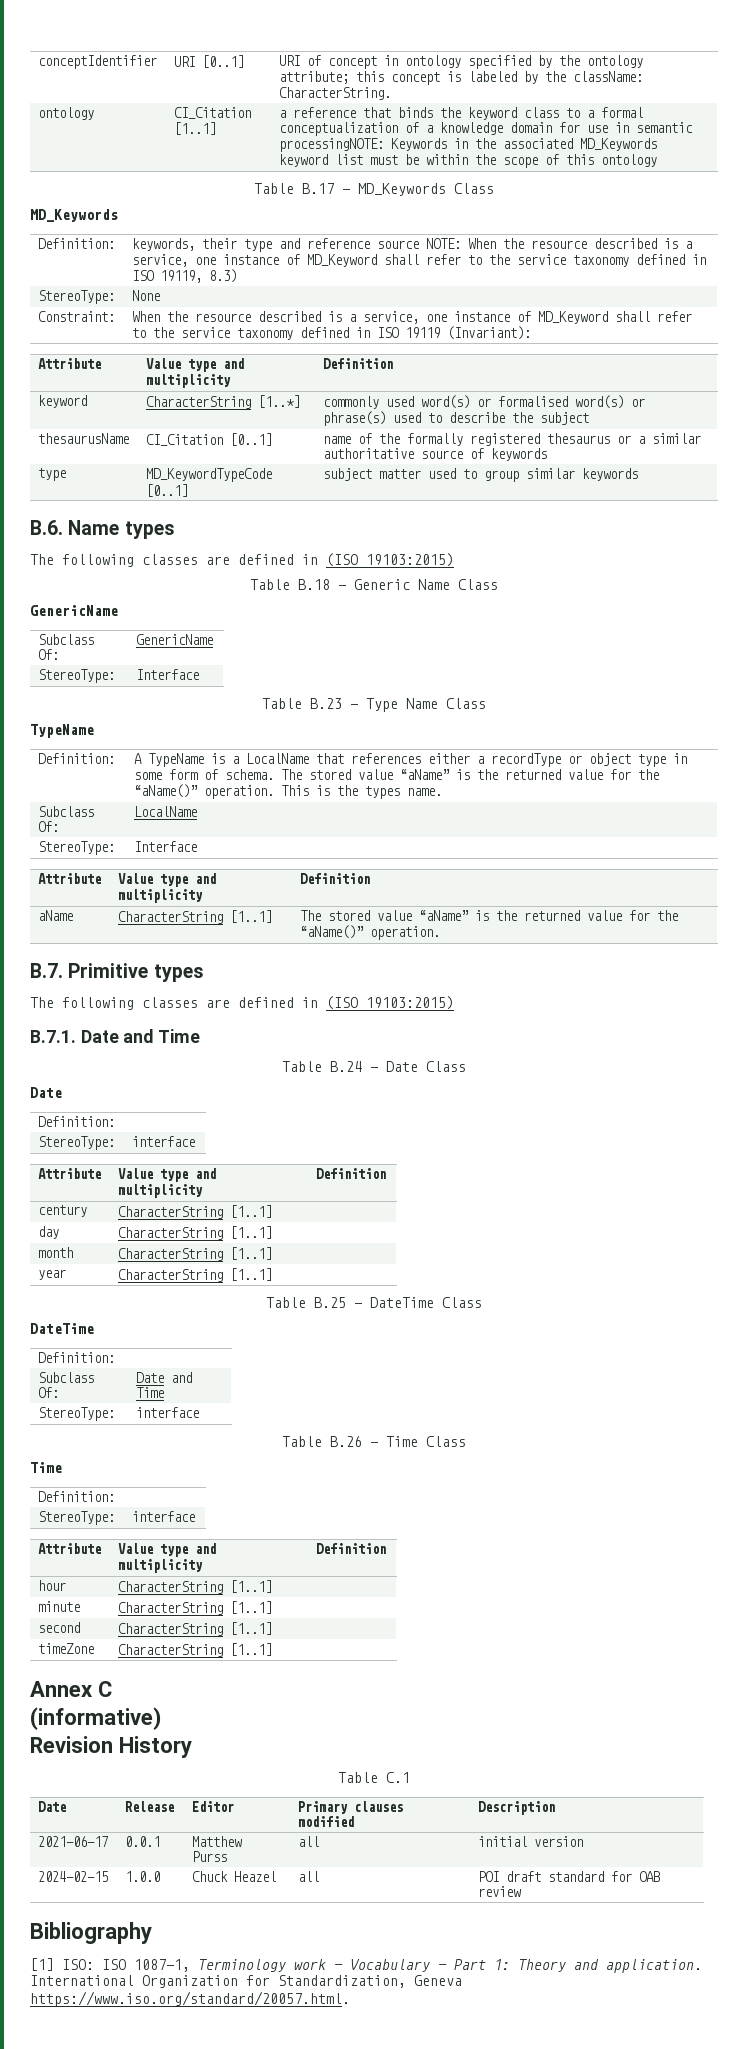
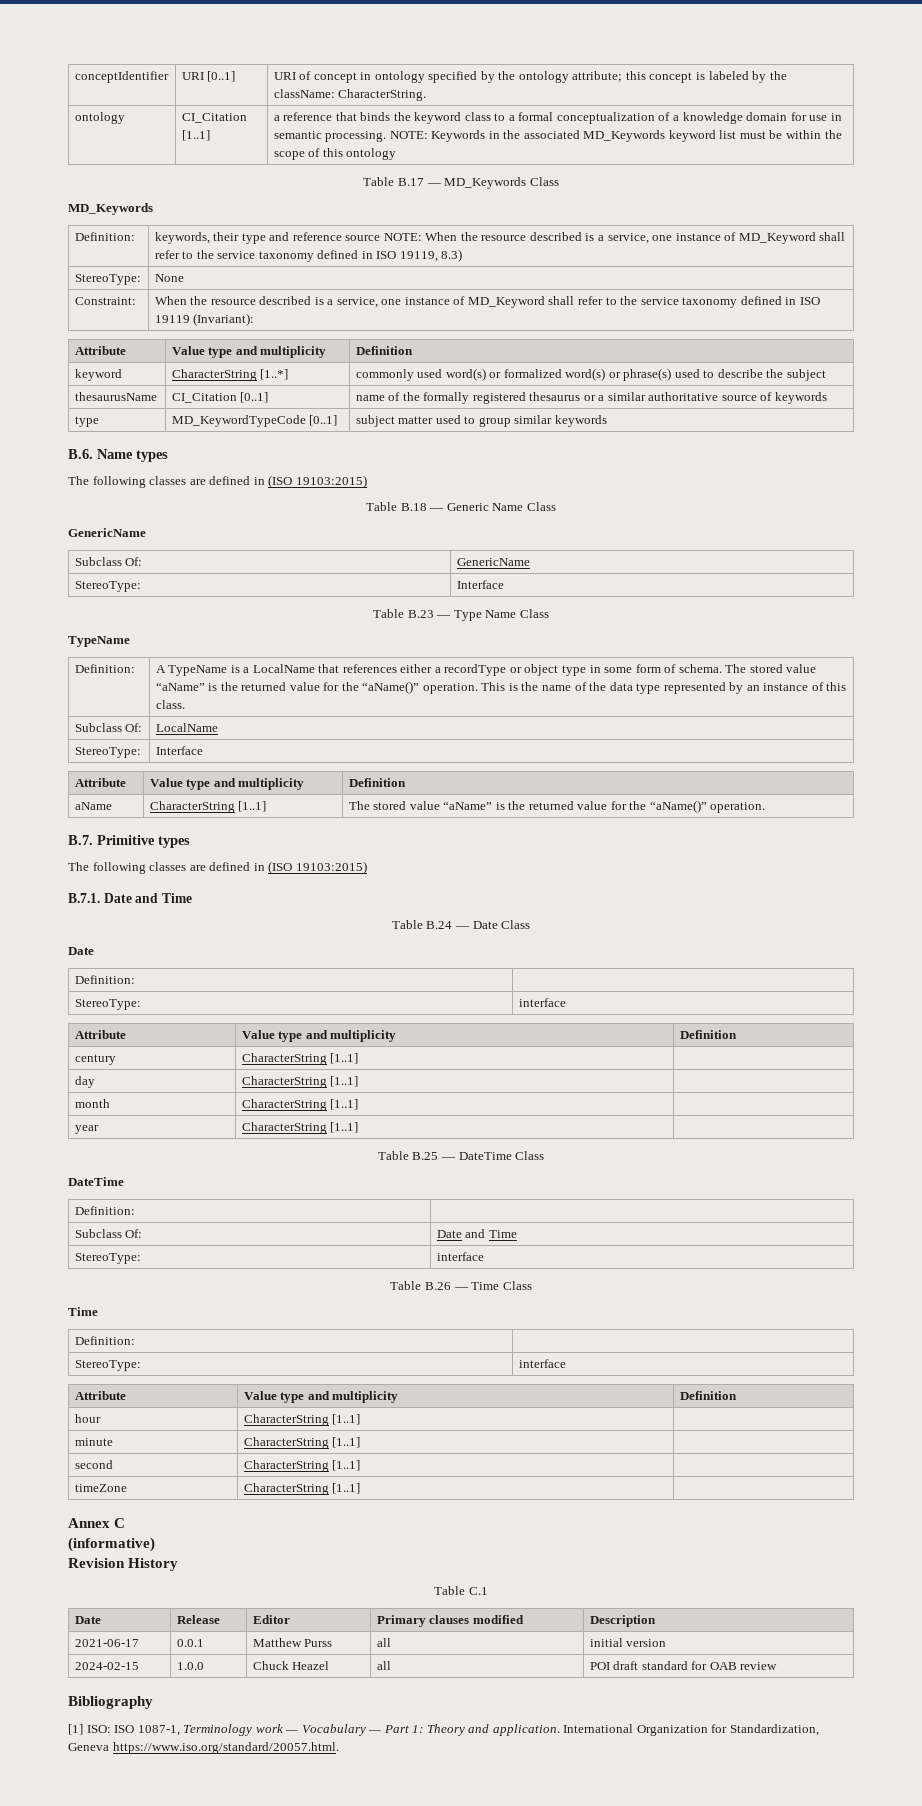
[279,138,385,152] processingNOTE: -> [325,131,428,142] processing. NOTE:
[498,396,569,407] formalised -> [503,369,562,378] formalized
[365,786,443,799] types name. -> [541,682,847,694] [155,700,185,709] name of the data type represented by an instance of this class.

